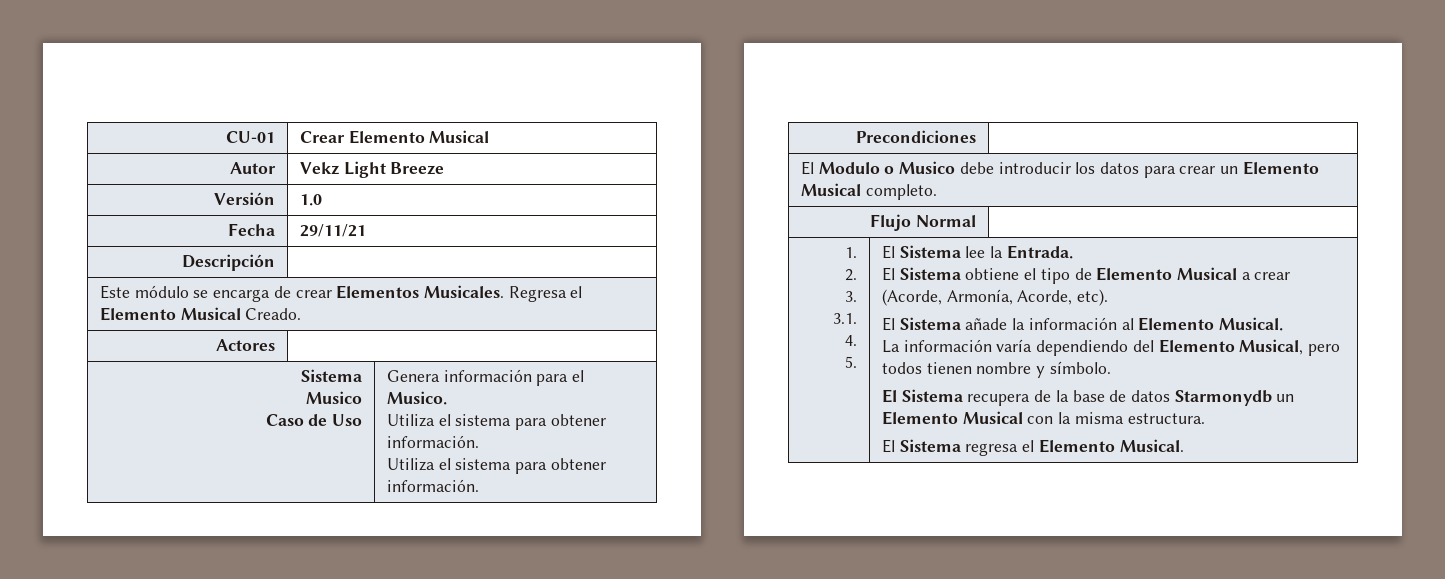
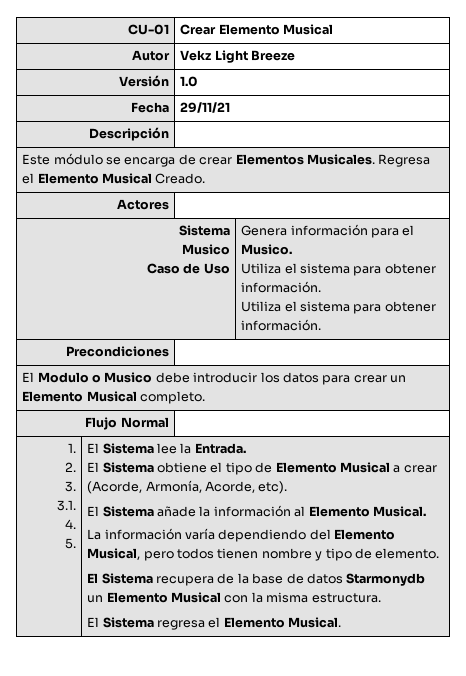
[1049,361,1111,374] símbolo. -> [325,548,440,561] tipo de elemento.

